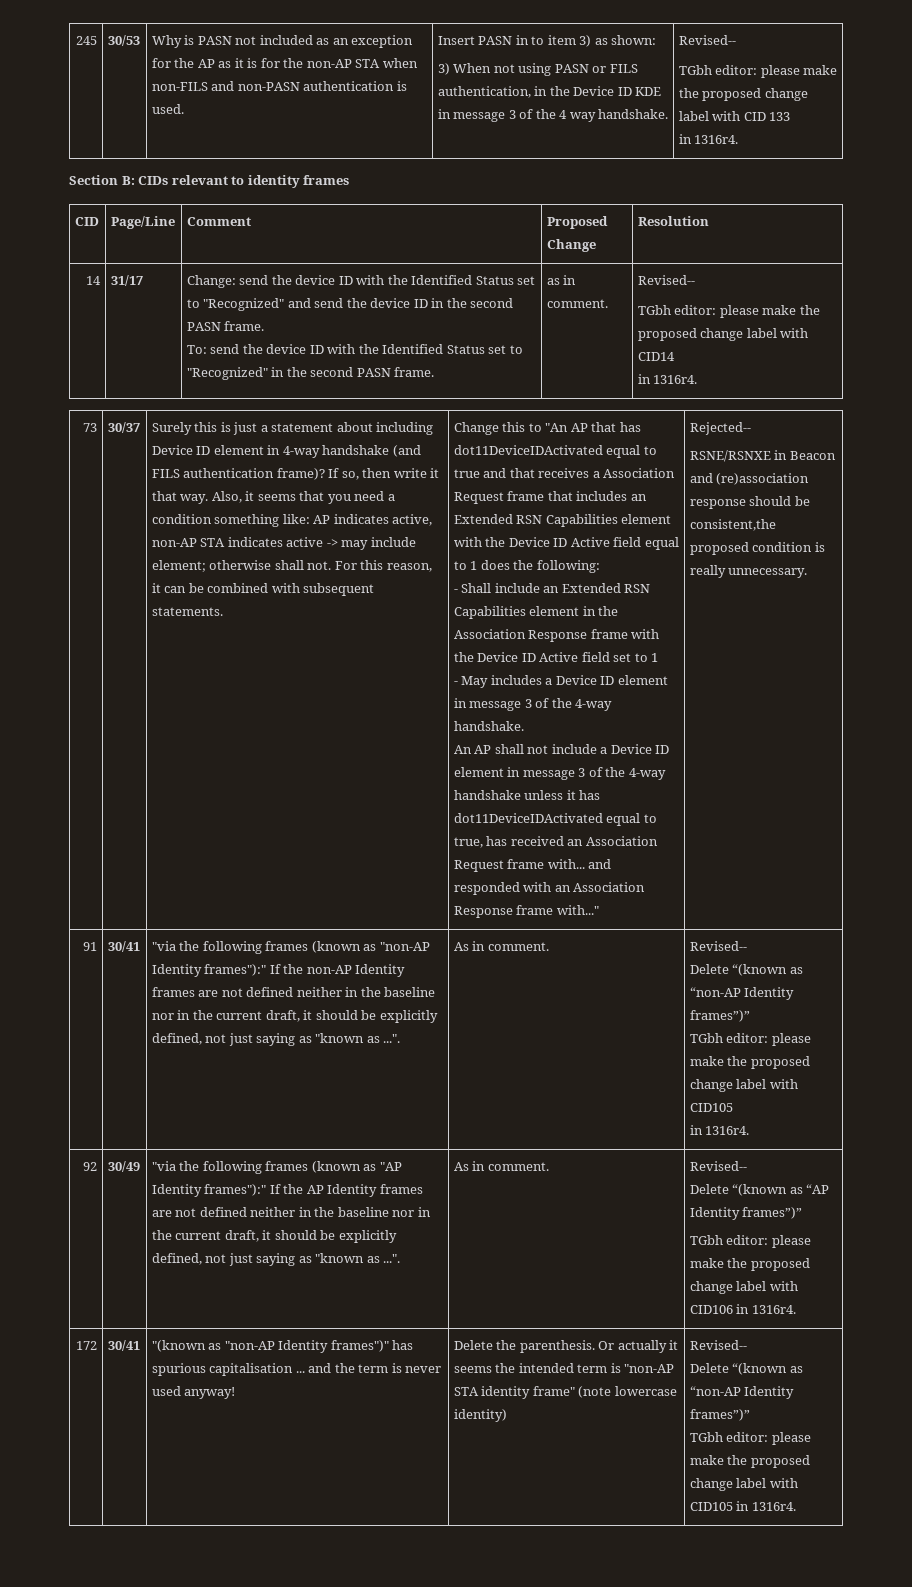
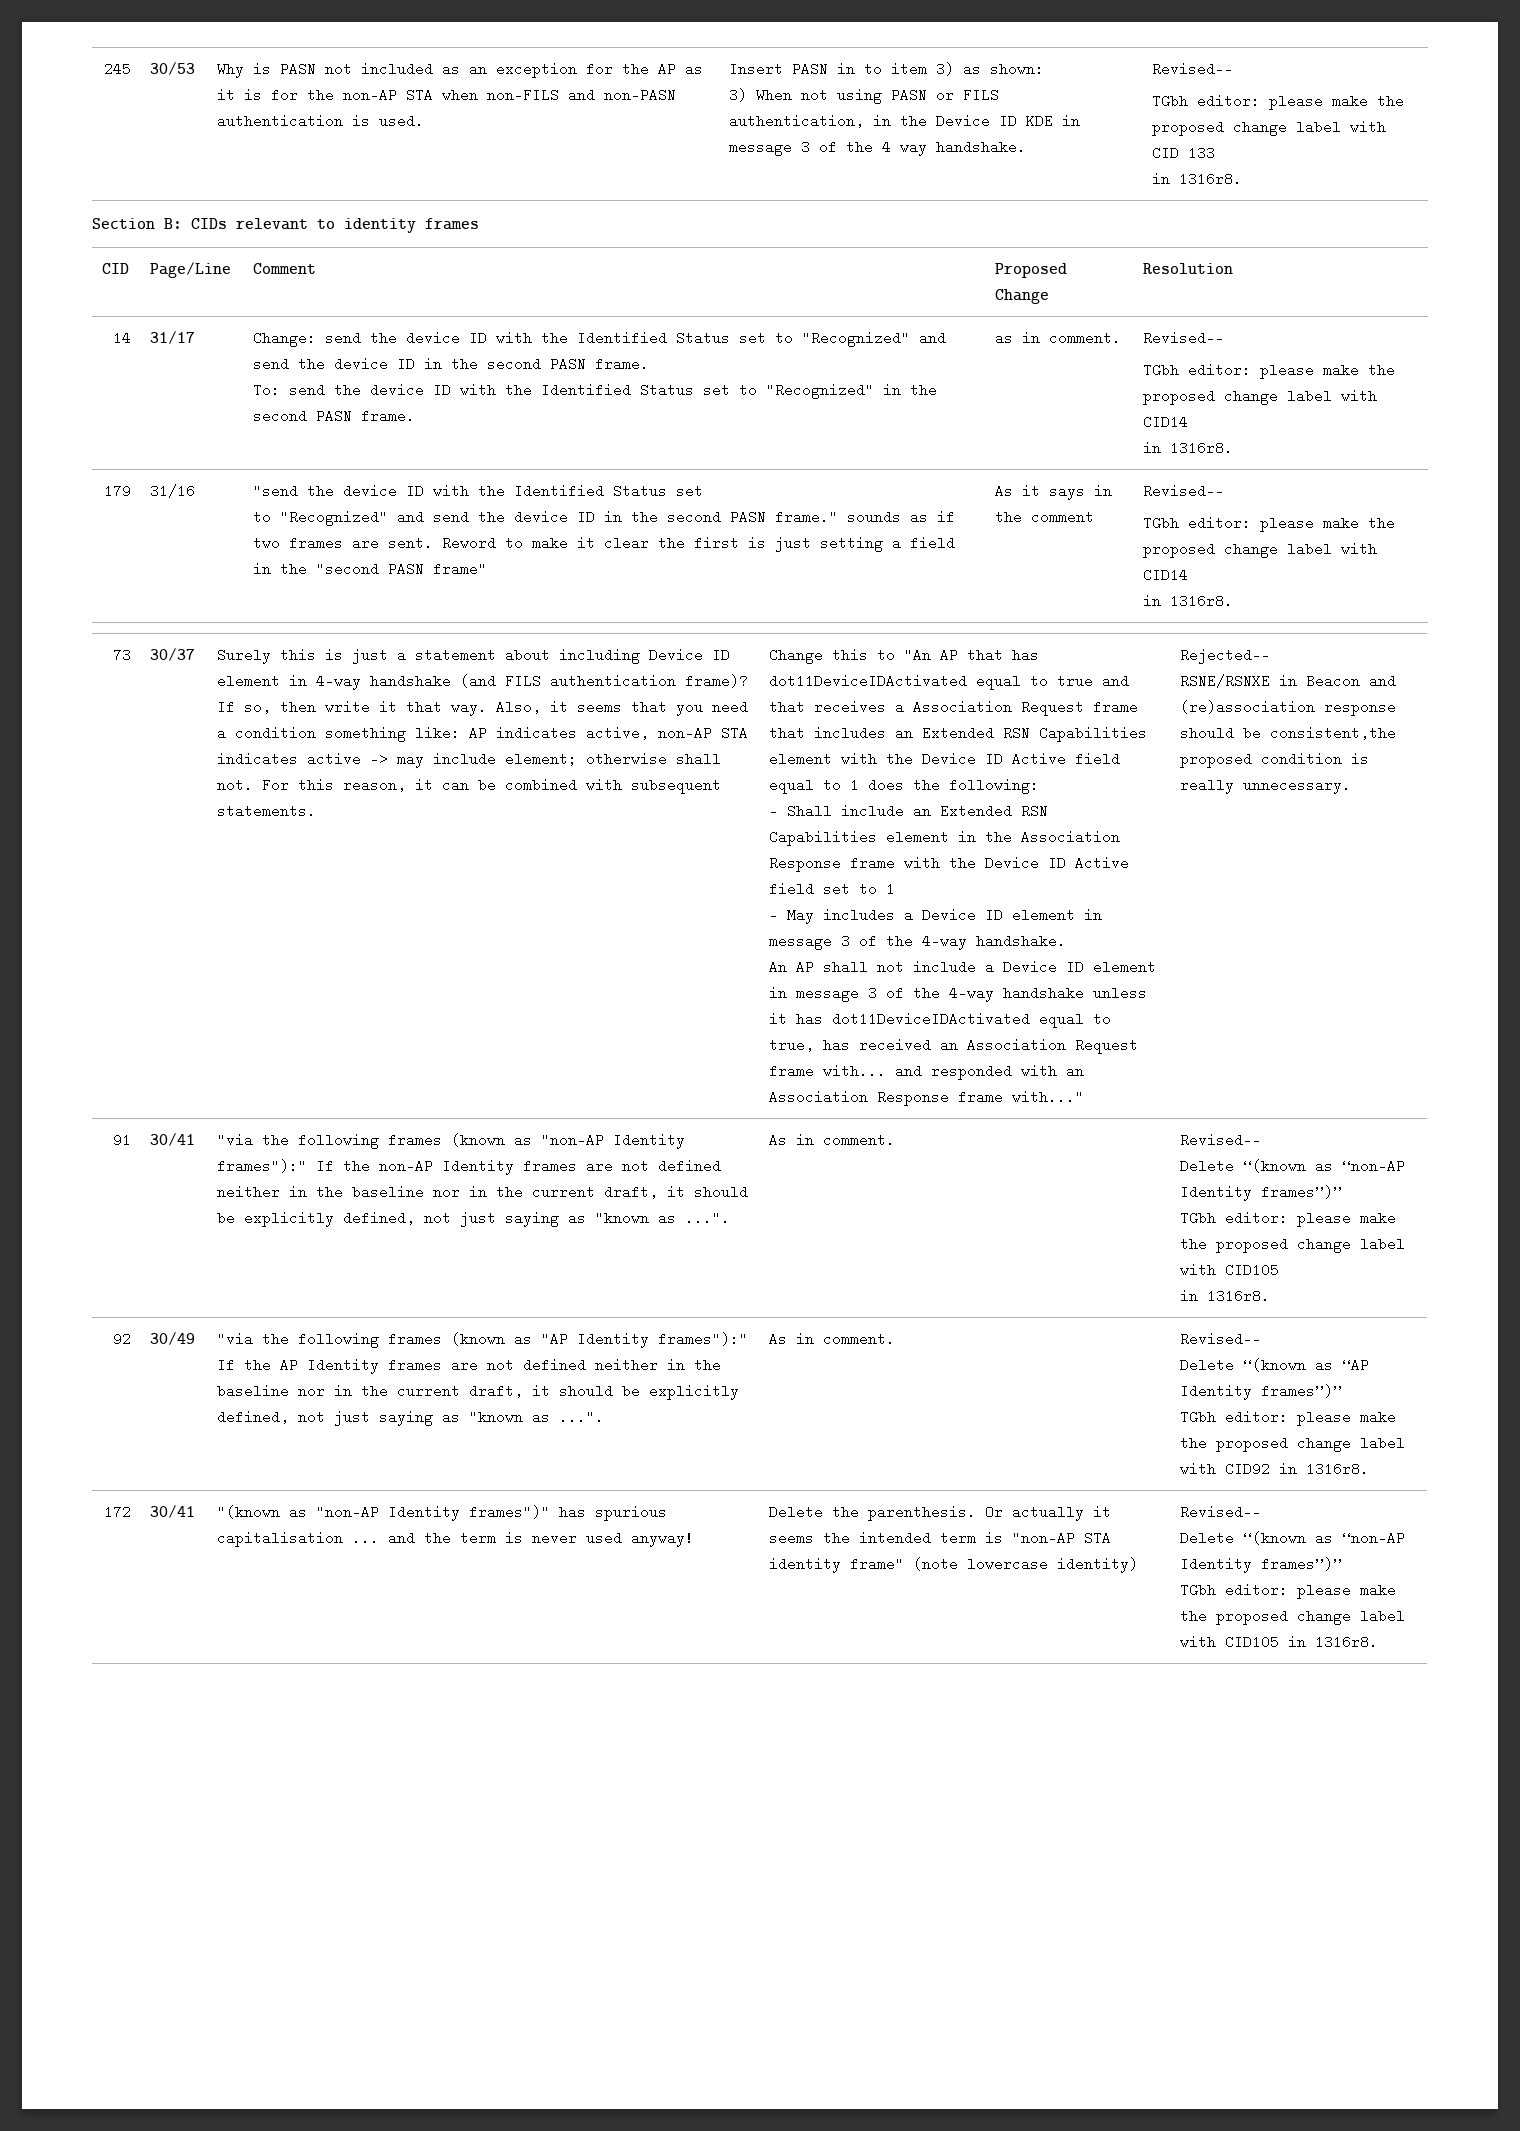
[694,135,739,144] 1316r4. -> [1179,172,1243,186] 1316r8.
[653,375,698,384] 1316r4. -> [1170,441,1234,455] [103,484,131,498] [150,484,196,498] [253,484,704,498] [253,510,956,526] [253,536,956,552] [253,562,488,576] [995,484,1113,500] [995,510,1095,524] [1143,484,1225,498] [1143,516,1396,532] [1143,542,1378,558] [1143,568,1189,582] [1143,594,1234,608] 1316r8. // 179 | 31/16 | "send the device ID with the Identified Status set // to "Recognized" and send the device ID in the second PASN frame." sounds as if two frames are sent. Reword to make it clear the first is just setting a field in the "second PASN frame" | As it says in the comment | Revised-- // TGbh editor: please make the proposed change label with CID14 // in 1316r8.
[705,1126,750,1135] 1316r4. -> [1207,1289,1271,1303] 1316r8.
[689,1304,796,1314] CID106 in 1316r4. -> [1225,1462,1370,1476] CID92 in 1316r8.
[751,1502,796,1511] 1316r4. -> [1315,1635,1379,1649] 1316r8.

